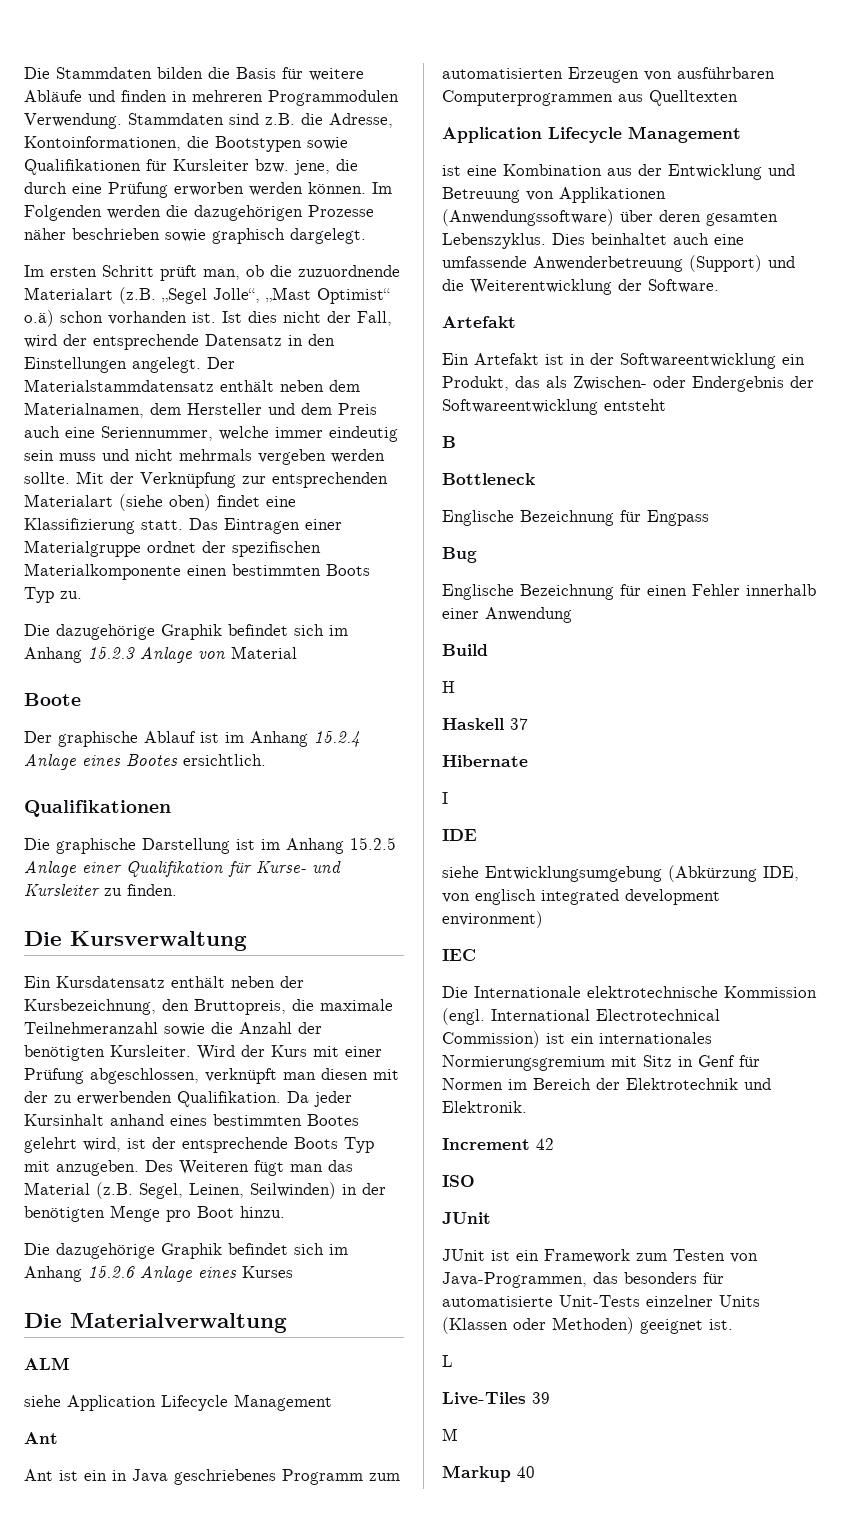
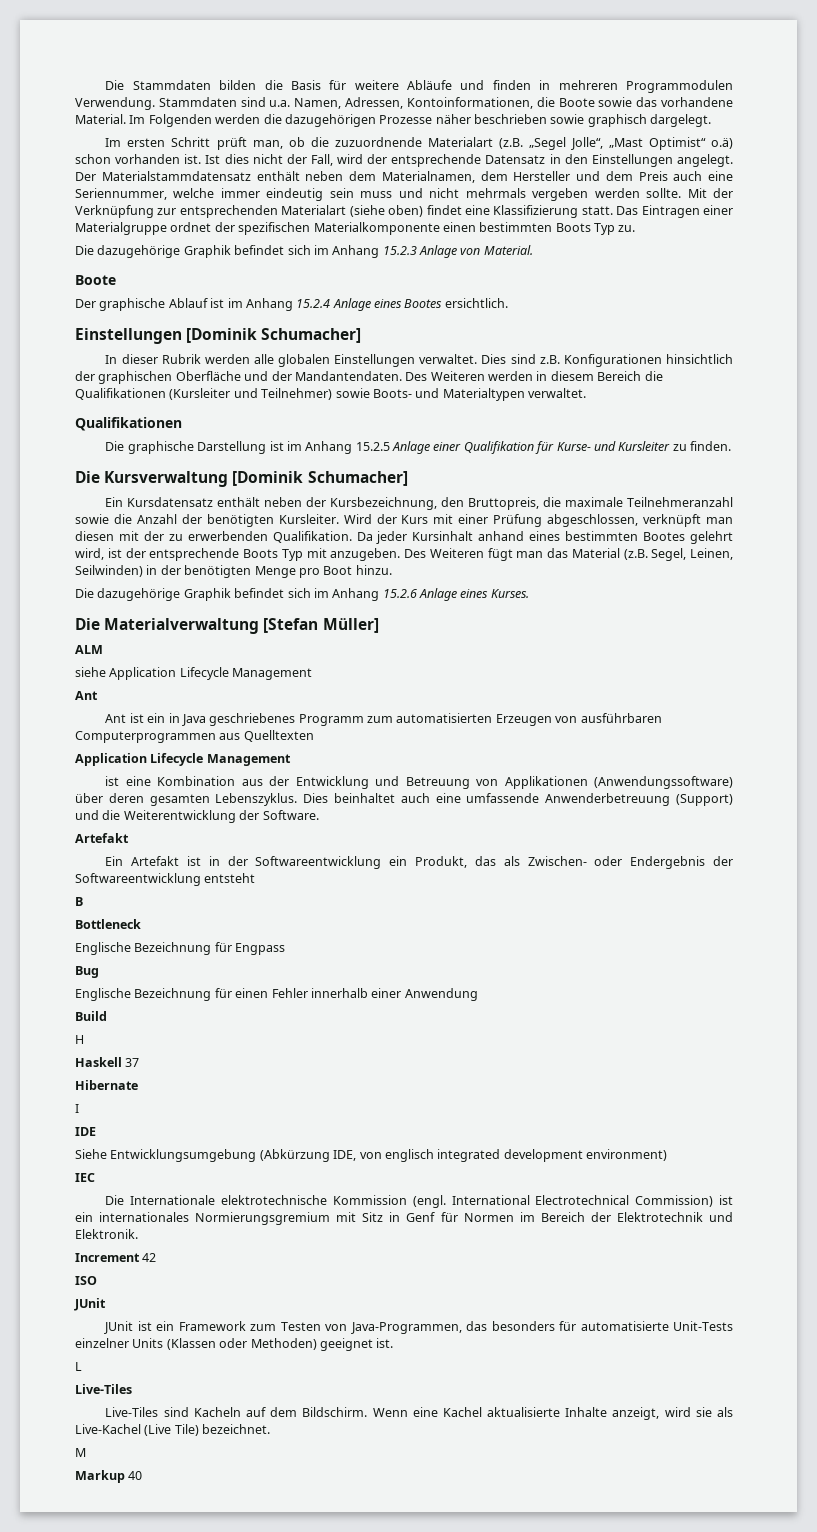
[265,113,393,128] [24,136,348,152] [24,159,358,175] [24,182,366,198] z.B. die Adresse, Kontoinformationen, die Bootstypen sowie Qualifikationen für Kursleiter bzw. jene, die durch eine Prüfung erworben werden können. -> [269,97,734,109] [75,114,126,124] u.a. Namen, Adressen, Kontoinformationen, die Boote sowie das vorhandene Material.
[231,646,297,659] Material -> [483,245,533,255] Material.
(266, 760) none -> [75,328,362,344] [105,354,733,367] [75,371,663,384] [75,388,586,401] // Einstellungen [Dominik Schumacher] // In dieser Rubrik werden alle globalen Einstellungen verwaltet. Dies sind z.B. Konfigurationen hinsichtlich der graphischen Oberfläche und der Mandantendaten. Des Weiteren werden in diesem Bereich die Qualifikationen (Kursleiter und Teilnehmer) sowie Boots- und Materialtypen verwaltet.
(247, 941) none -> [232,471,408,486] [Dominik Schumacher]
[242,1266,293,1278] Kurses -> [490,589,529,598] Kurses.
(287, 1323) none -> [263,618,379,633] [Stefan Müller]
[442,866,479,878] siehe -> [75,1149,107,1159] Siehe
[532,1392,550,1404] 39 -> [105,1407,733,1420] [75,1424,271,1436] // Live-Tiles sind Kacheln auf dem Bildschirm. Wenn eine Kachel aktualisierte Inhalte anzeigt, wird sie als Live-Kachel (Live Tile) bezeichnet.

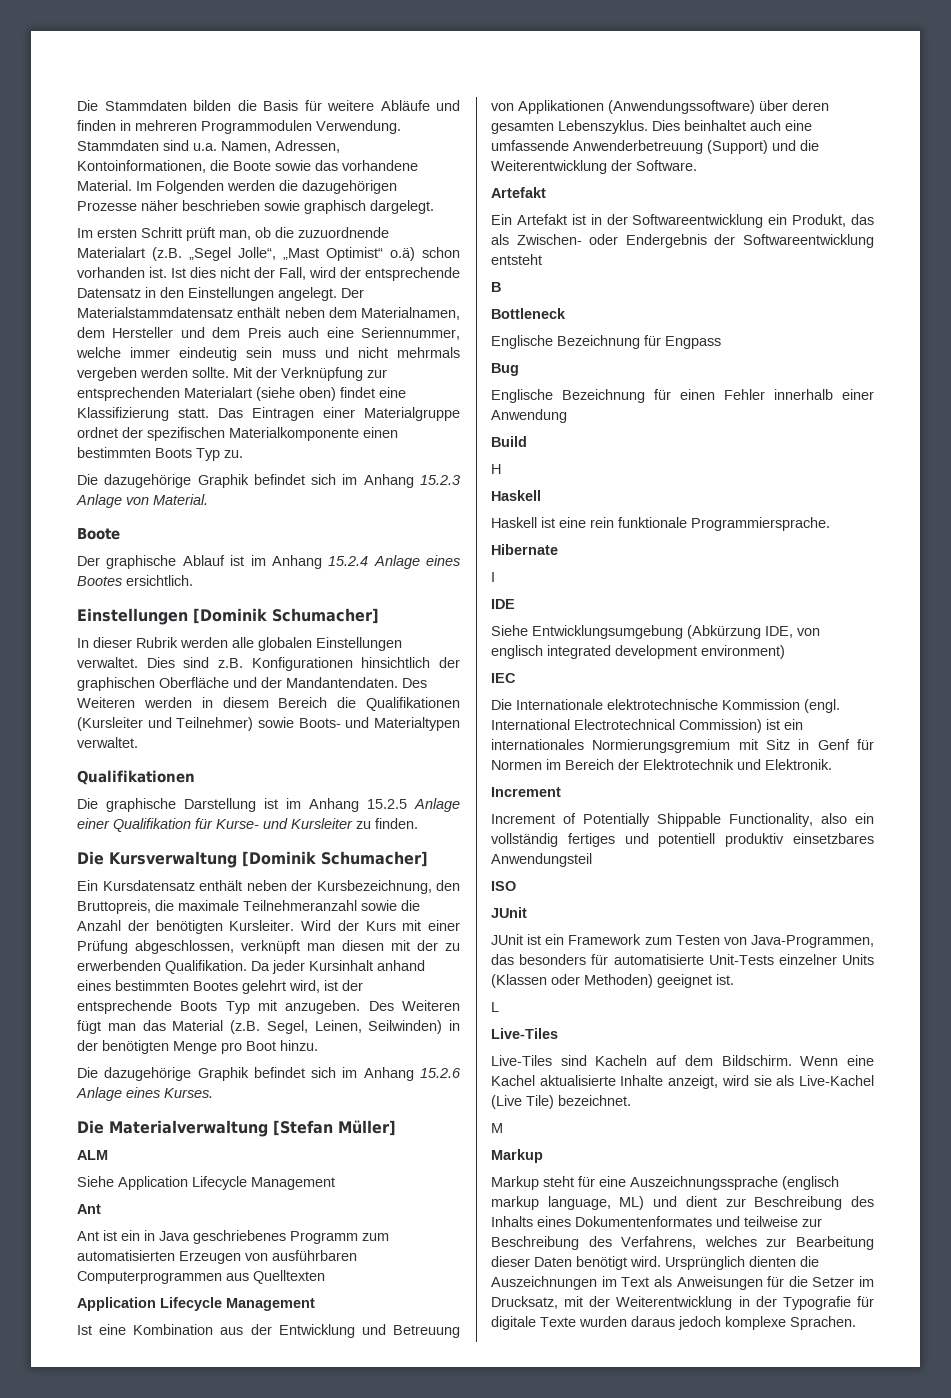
[75,667,106,677] siehe -> [77,1176,114,1187] Siehe
[105,776,120,786] ist -> [77,1325,92,1335] Ist
[125,1058,140,1067] 37 -> [491,517,830,531] // Haskell ist eine rein funktionale Programmiersprache.
[142,1253,157,1262] 42 -> [491,813,874,827] [491,833,874,847] [491,853,592,867] // Increment of Potentially Shippable Functionality, also ein vollständig fertiges und potentiell produktiv einsetzbares Anwendungsteil
[128,1471,143,1480] 40 -> [491,1176,839,1190] [491,1196,874,1210] [491,1216,822,1227] [491,1236,874,1250] [491,1256,819,1270] [491,1276,874,1290] [491,1296,874,1310] [491,1316,856,1330] // Markup steht für eine Auszeichnungssprache (englisch markup language, ML) und dient zur Beschreibung des Inhalts eines Dokumentenformates und teilweise zur Beschreibung des Verfahrens, welches zur Bearbeitung dieser Daten benötigt wird. Ursprünglich dienten die Auszeichnungen im Text als Anweisungen für die Setzer im Drucksatz, mit der Weiterentwicklung in der Typografie für digitale Texte wurden daraus jedoch komplexe Sprachen.

